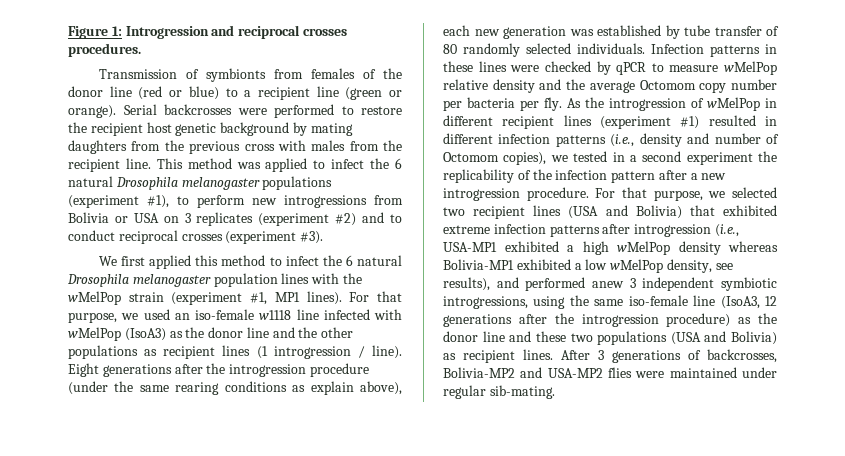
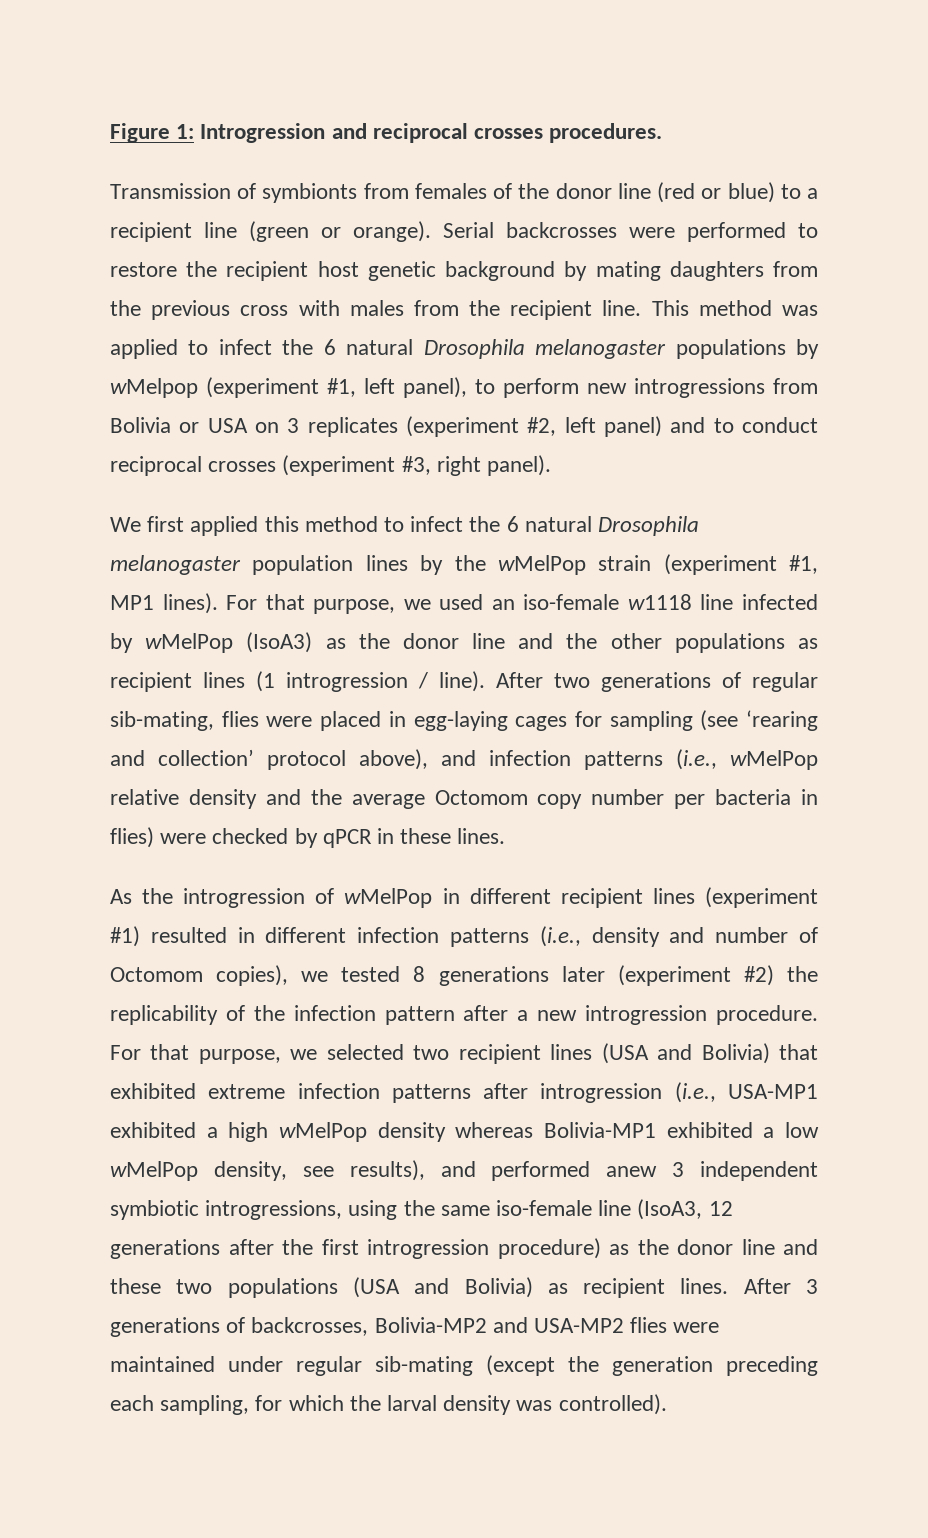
[68,195,169,208] (experiment #1), -> [796,339,820,359] [110,377,467,398] by wMelpop (experiment #1, left panel),
[335,213,357,226] #2) -> [527,416,662,437] #2, left panel)
[300,231,324,244] #3). -> [401,455,552,476] #3, right panel).
[311,273,340,284] with -> [420,555,444,575] by
[374,309,402,320] with -> [110,633,133,653] by
[68,363,369,377] [68,381,402,395] [443,25,779,39] [443,43,777,57] [443,61,719,75] Eight generations after the introgression procedure (under the same rearing conditions as explain above), each new generation was established by tube transfer of 80 randomly selected individuals. Infection patterns in these lines were checked by qPCR to measure -> [496,672,818,692] [110,710,818,731] [110,749,717,770] After two generations of regular sib-mating, flies were placed in egg-laying cages for sampling (see ‘rearing and collection’ protocol above), and infection patterns (i.e.,
[520,97,562,111] per fly. -> [800,789,818,805] [110,827,506,848] in flies) were checked by qPCR in these lines. //
[612,151,753,165] in a second experiment -> [413,965,774,986] 8 generations later (experiment #2)
(574, 318) none -> [321,1239,359,1255] first
[489,385,555,399] sib-mating. -> [375,1355,818,1376] [110,1394,667,1415] sib-mating (except the generation preceding each sampling, for which the larval density was controlled).

